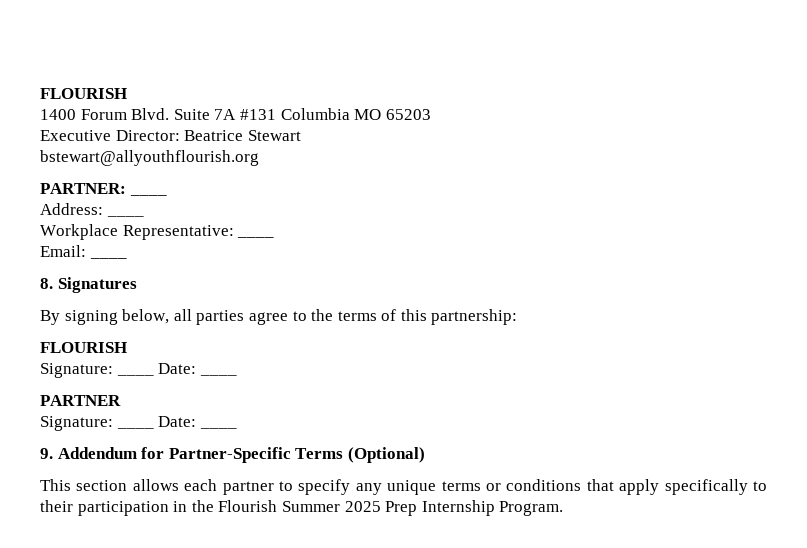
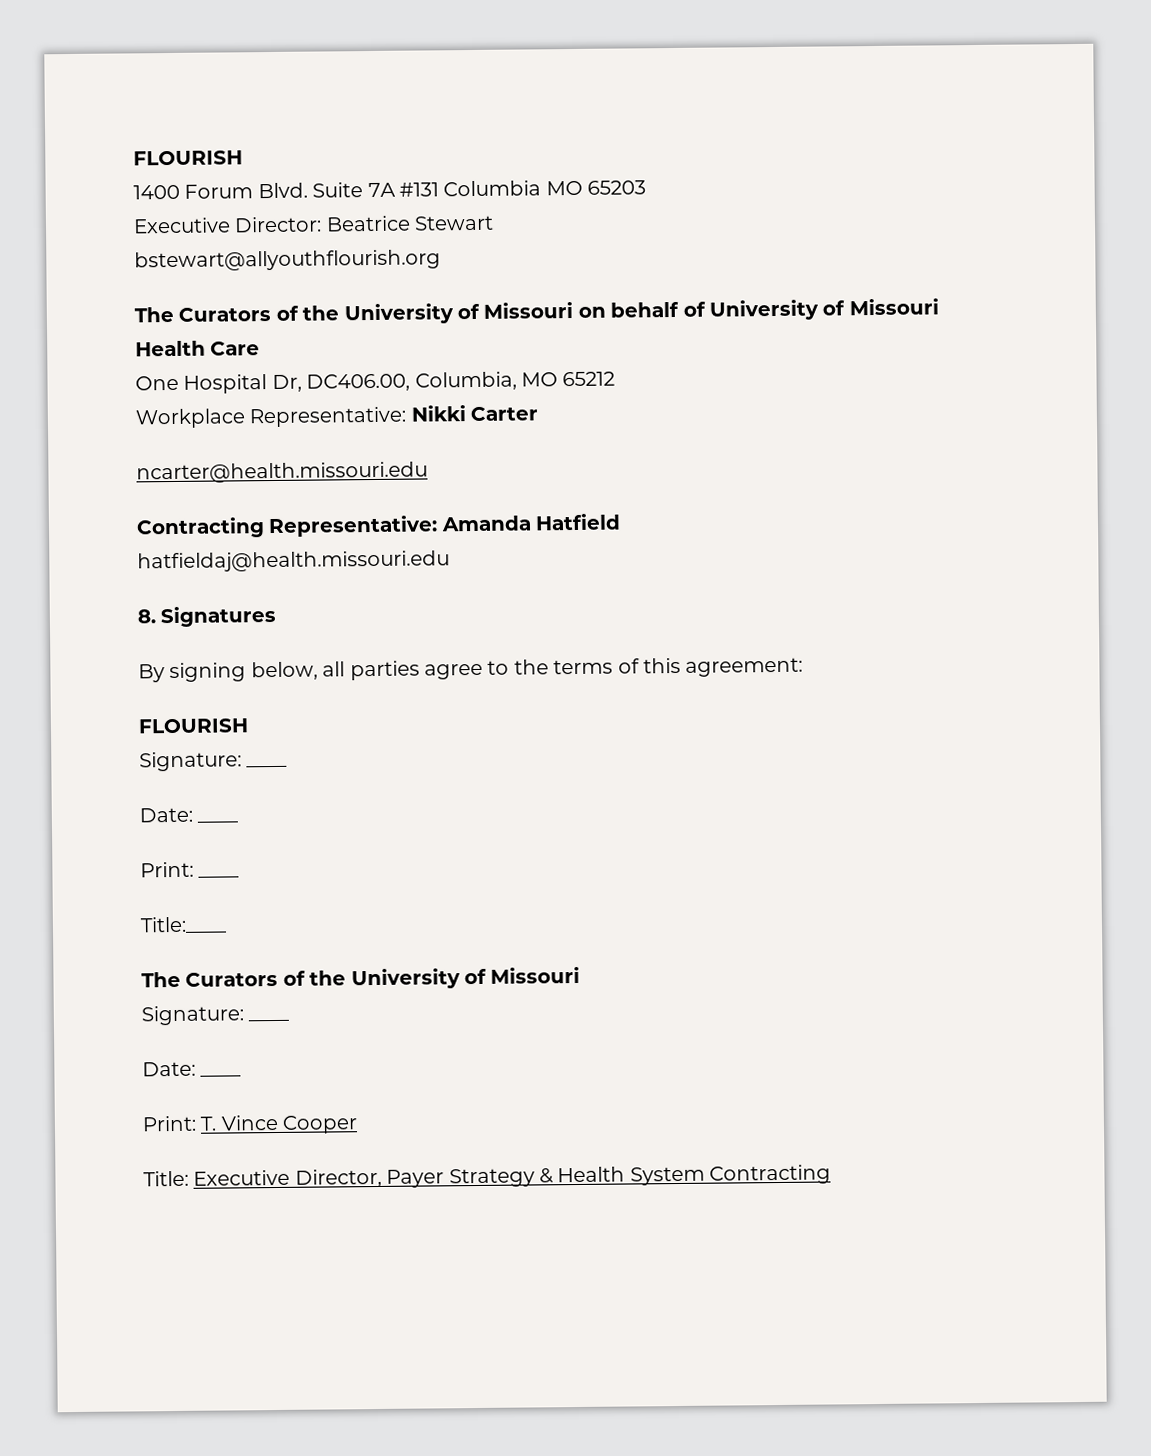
[40,183,126,194] [129,194,167,196] [40,203,103,215] [106,215,144,217] [40,224,275,240] [40,245,86,257] [89,257,127,259] PARTNER: ____ // Address: ____ // Workplace Representative: ____ // Email: ____ -> [134,298,939,325] [135,340,261,357] [135,371,616,394] [135,405,539,429] [136,461,428,484] [136,513,622,539] [137,550,450,573] The Curators of the University of Missouri on behalf of University of Missouri Health Care // One Hospital Dr, DC406.00, Columbia, MO 65212 // Workplace Representative: Nikki Carter // ncarter@health.missouri.edu // Contracting Representative: Amanda Hatfield // hatfieldaj@health.missouri.edu
[431,309,518,325] partnership: -> [685,657,804,677] agreement:
[158,363,197,374] [199,374,237,376] [40,395,121,406] [40,416,154,431] [158,416,197,427] [199,427,237,429] [40,447,425,463] [40,479,767,495] [40,500,564,516] Date: ____ // PARTNER // Signature: ____ Date: ____ // 9. Addendum for Partner-Specific Terms (Optional) // This section allows each partner to specify any unique terms or conditions that apply specifically to their participation in the Flourish Summer 2025 Prep Internship Program. -> [139,807,239,823] [140,861,240,878] [140,916,227,934] [141,966,581,990] [141,1005,290,1026] [142,1061,242,1077] [142,1114,359,1134] [143,1164,832,1188] // Date: ____ // Print: ____ // Title:____ // The Curators of the University of Missouri // Signature: ____ // Date: ____ // Print: T. Vince Cooper // Title: Executive Director, Payer Strategy & Health System Contracting

